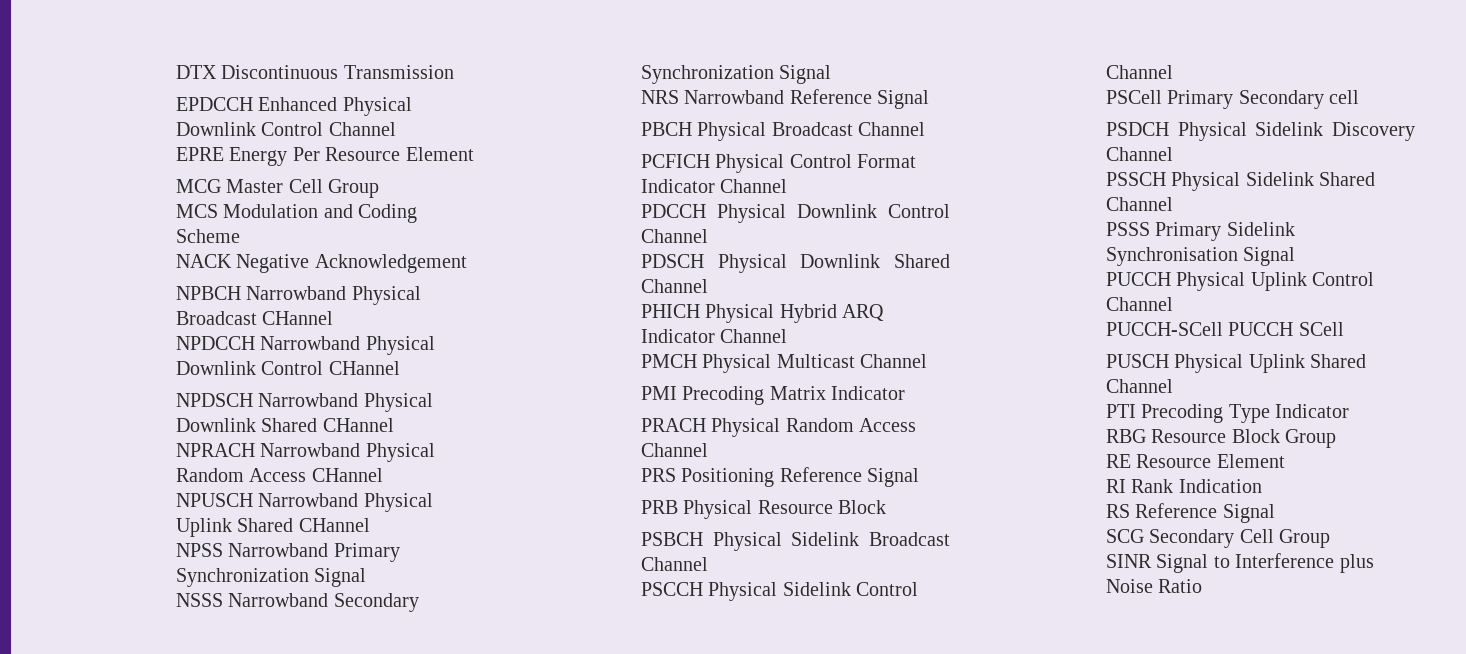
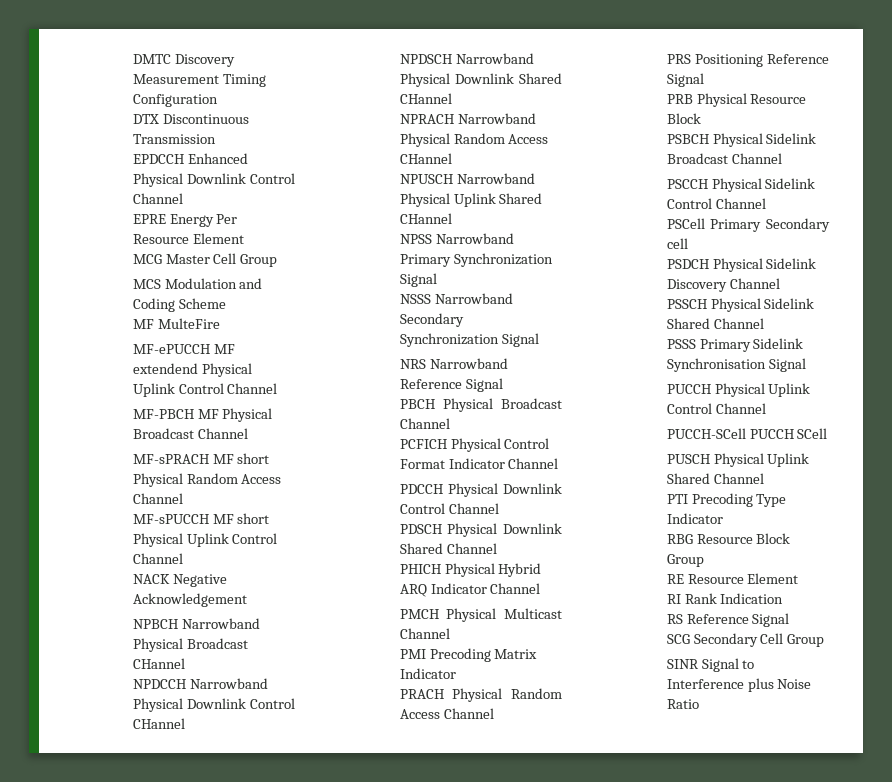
(175, 72) none -> [132,54,235,67] [132,74,266,87] [132,94,218,107] DMTC Discovery Measurement Timing Configuration //
(240, 236) none -> [132,318,220,329] [132,344,235,354] [132,363,252,377] [132,383,278,397] [132,408,273,422] [132,428,248,439] [132,453,270,464] [132,473,282,487] [132,493,183,504] [132,513,270,524] [132,533,278,547] [132,553,183,564] // MF MulteFire // MF-ePUCCH MF extendend Physical Uplink Control Channel // MF-PBCH MF Physical Broadcast Channel // MF-sPRACH MF short Physical Random Access Channel // MF-sPUCCH MF short Physical Uplink Control Channel

